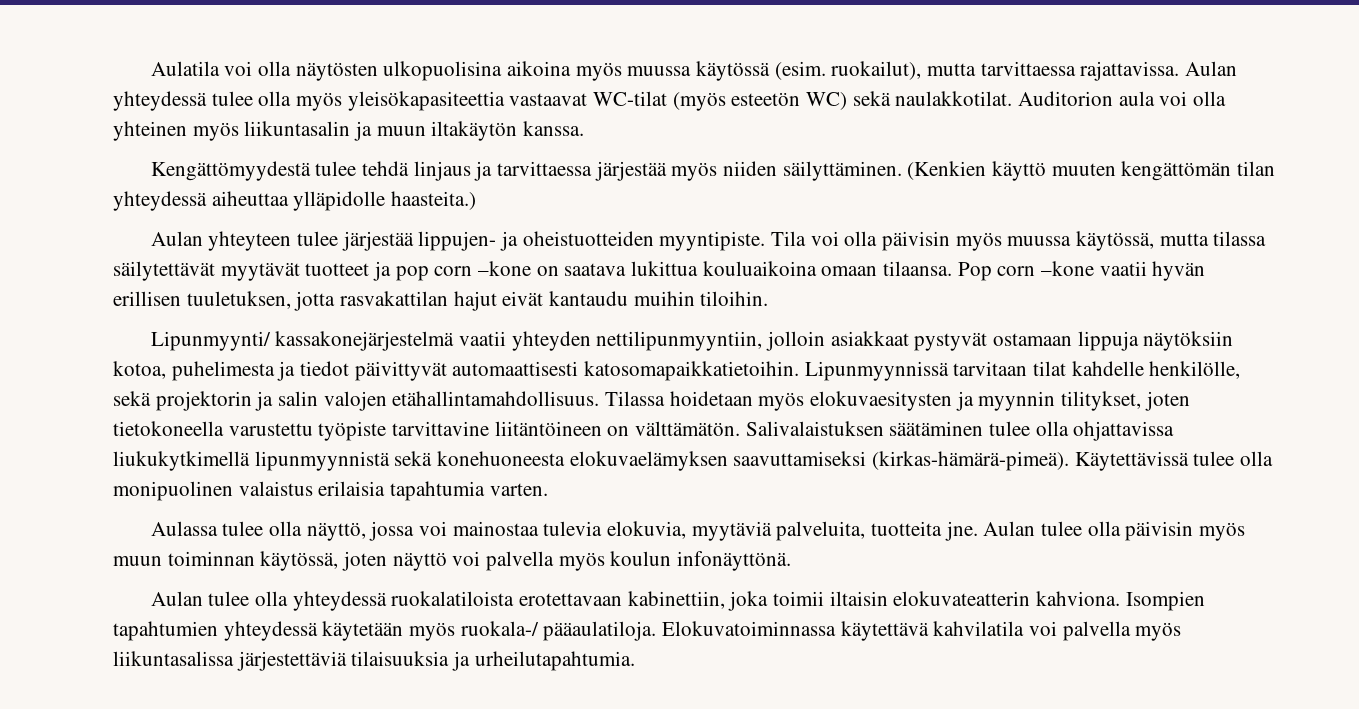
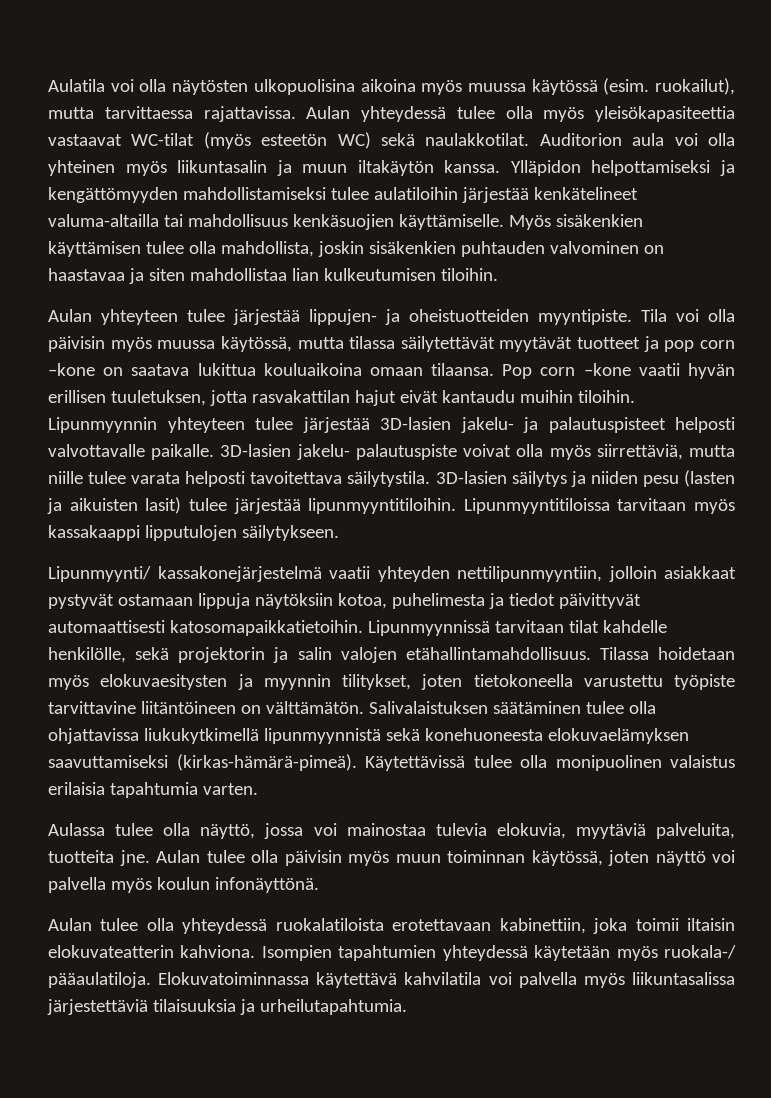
[150,161,1276,181] [113,191,477,211] // Kengättömyydestä tulee tehdä linjaus ja tarvittaessa järjestää myös niiden säilyttäminen. (Kenkien käyttö muuten kengättömän tilan yhteydessä aiheuttaa ylläpidolle haasteita.) -> [510,160,735,176] [48,187,638,203] [48,214,643,230] [48,241,664,257] [48,268,498,284] Ylläpidon helpottamiseksi ja kengättömyyden mahdollistamiseksi tulee aulatiloihin järjestää kenkätelineet valuma-altailla tai mahdollisuus kenkäsuojien käyttämiselle. Myös sisäkenkien käyttämisen tulee olla mahdollista, joskin sisäkenkien puhtauden valvominen on haastavaa ja siten mahdollistaa lian kulkeutumisen tiloihin.
(769, 298) none -> [48,417,735,433] [48,444,735,460] [48,470,735,487] [47,497,735,514] [48,525,339,541] Lipunmyynnin yhteyteen tulee järjestää 3D-lasien jakelu- ja palautuspisteet helposti valvottavalle paikalle. 3D-lasien jakelu- palautuspiste voivat olla myös siirrettäviä, mutta niille tulee varata helposti tavoitettava säilytystila. 3D-lasien säilytys ja niiden pesu (lasten ja aikuisten lasit) tulee järjestää lipunmyyntitiloihin. Lipunmyyntitiloissa tarvitaan myös kassakaappi lipputulojen säilytykseen.

